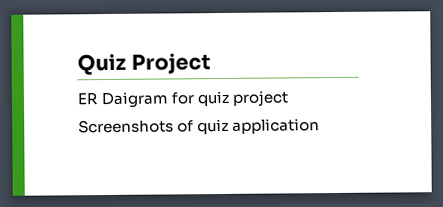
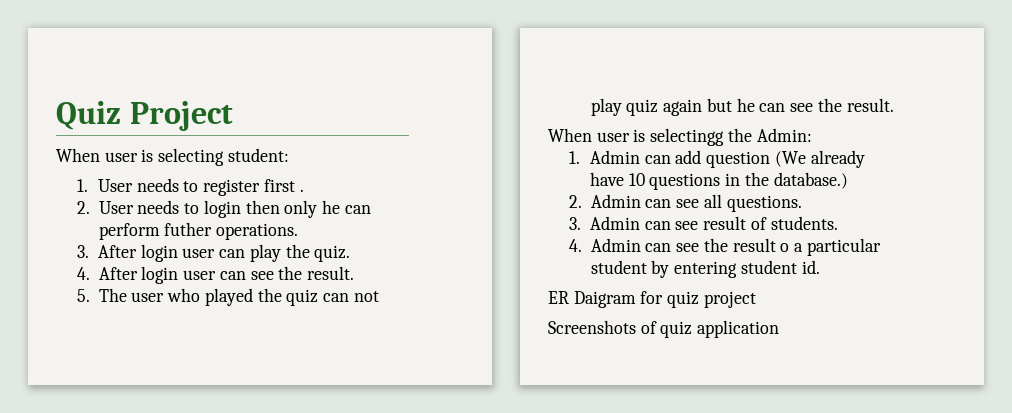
(211, 64) none -> [56,148,289,166] [76,178,304,196] [76,200,371,218] [98,222,299,240] [76,244,351,262] [76,266,355,284] [76,288,379,306] [590,98,894,116] [548,128,812,146] [568,150,865,168] [589,172,848,190] [568,194,802,212] [568,216,838,230] [568,238,881,256] [590,260,820,278] // When user is selecting student: // 1. User needs to register first . // 2. User needs to login then only he can perform futher operations. // 3. After login user can play the quiz. // 4. After login user can see the result. // 5. The user who played the quiz can not play quiz again but he can see the result. // When user is selectingg the Admin: // 1. Admin can add question (We already have 10 questions in the database.) // 2. Admin can see all questions. // 3. Admin can see result of students. // 4. Admin can see the result o a particular student by entering student id.

